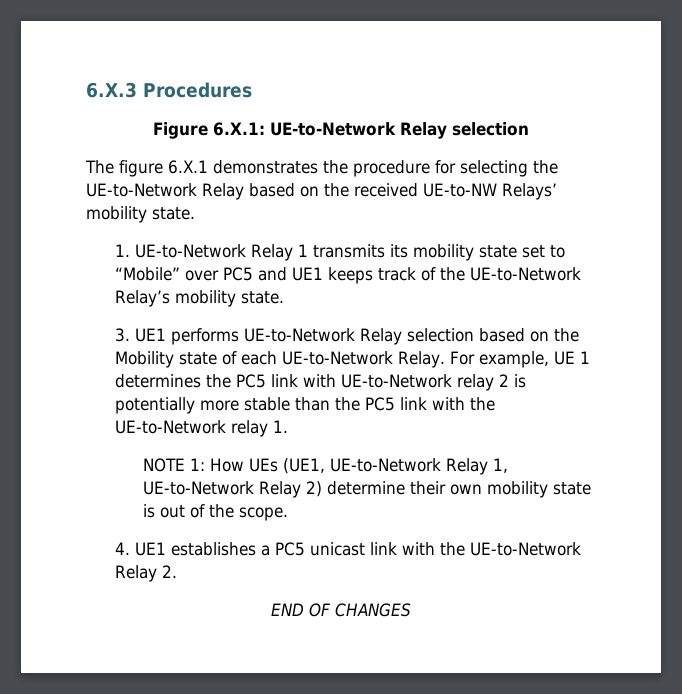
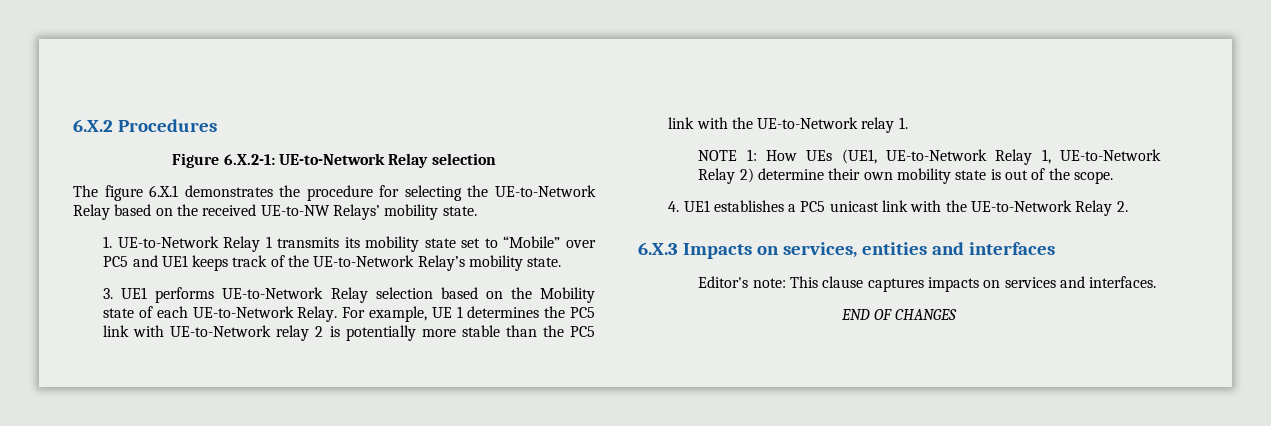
[86,82,137,98] 6.X.3 -> [73,119,113,132] 6.X.2
[213,122,265,136] 6.X.1: -> [223,154,275,165] 6.X.2-1:
(177, 571) none -> [638,242,1055,259] [698,276,1157,292] // 6.X.3 Impacts on services, entities and interfaces // Editor's note: This clause captures impacts on services and interfaces.

